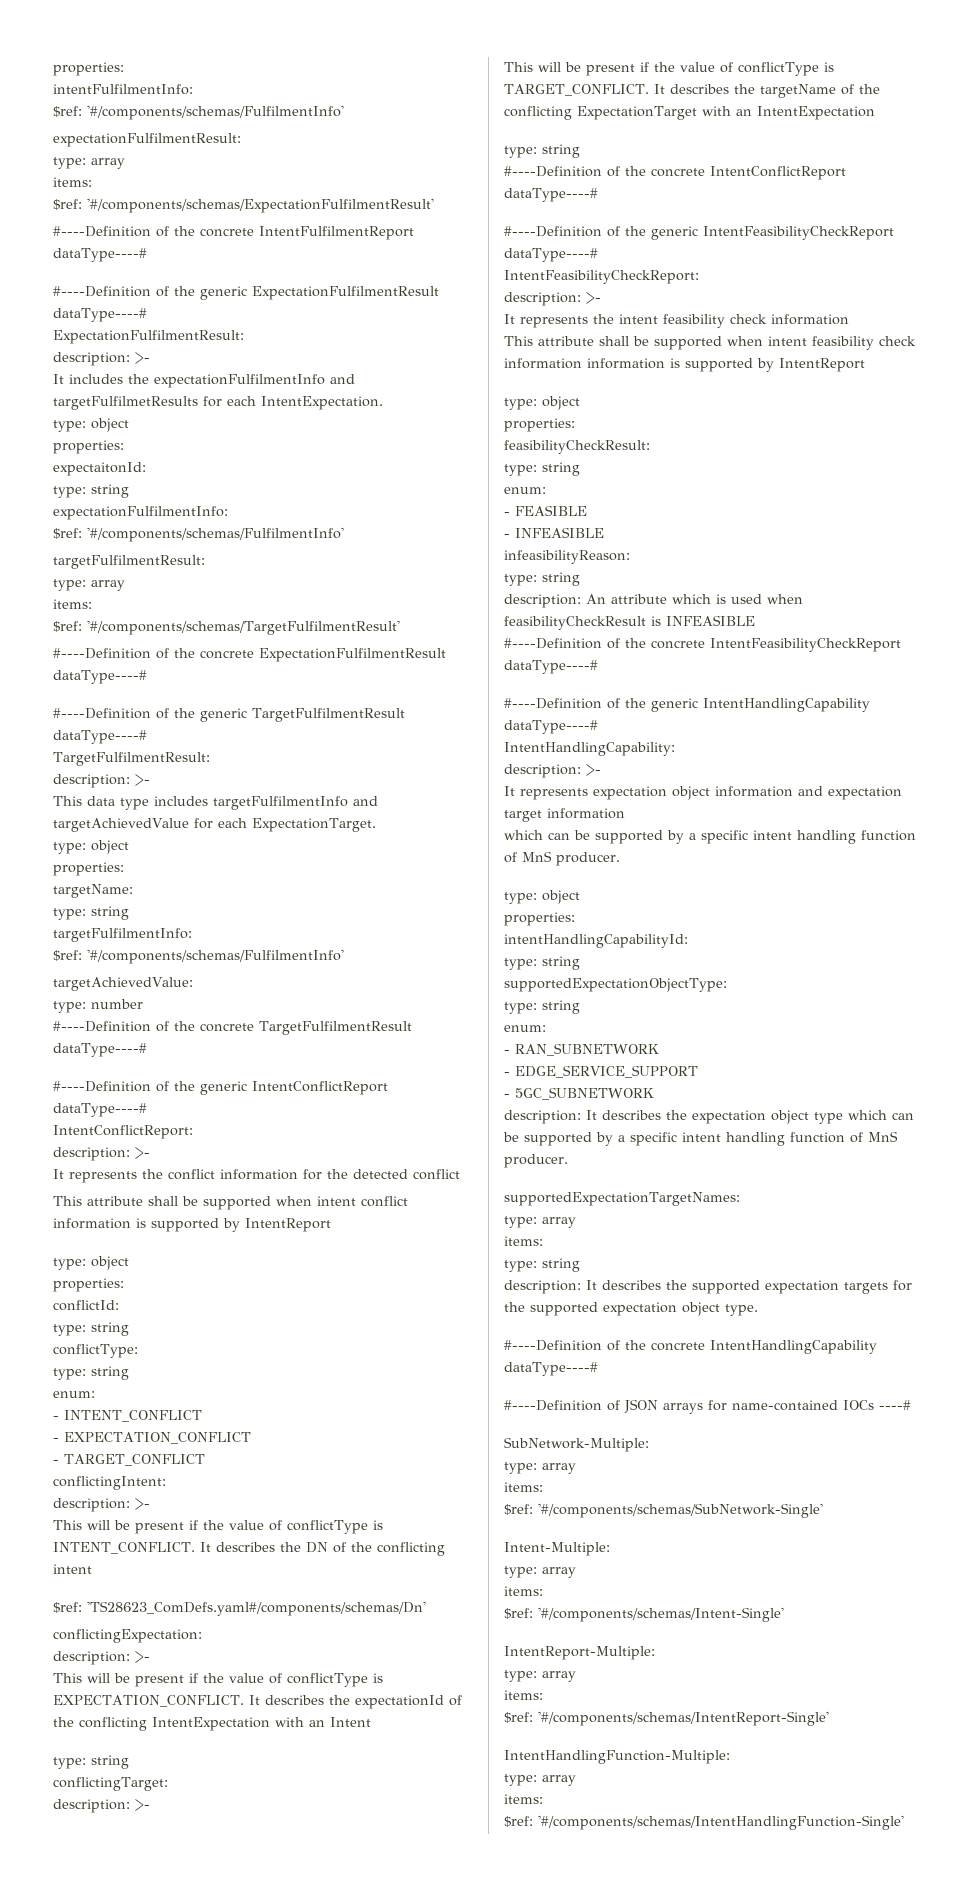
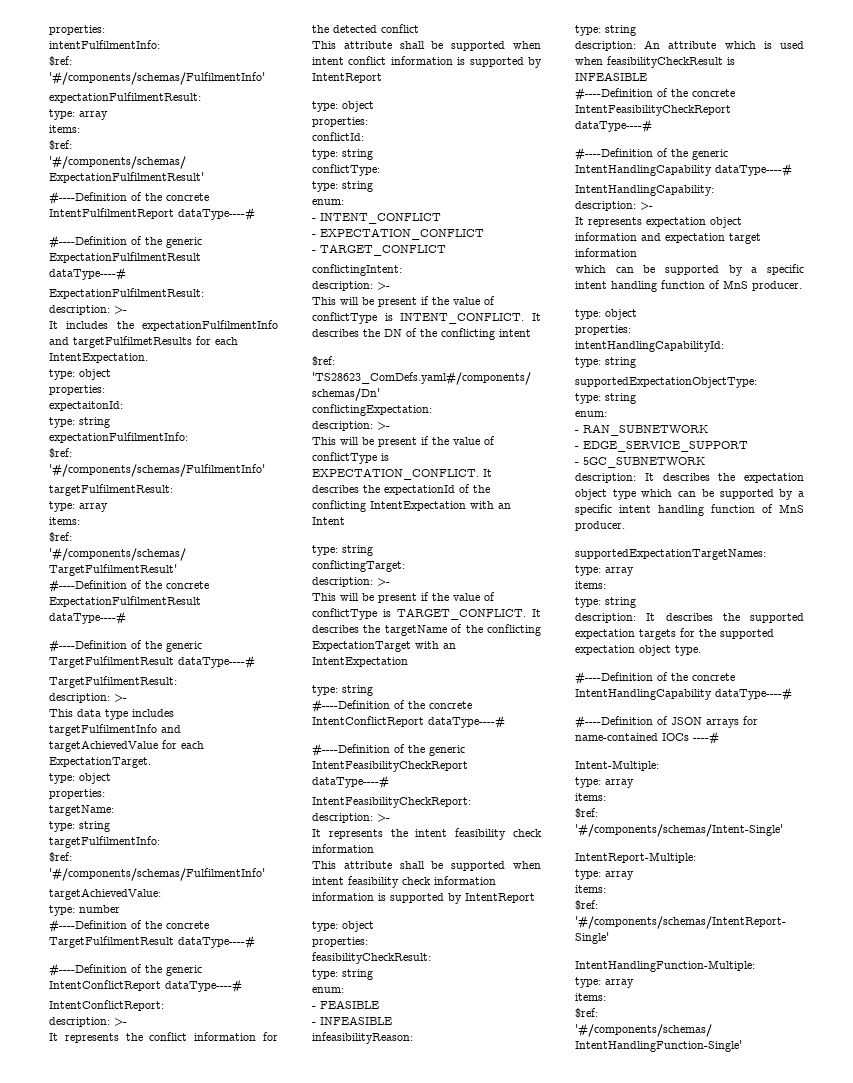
[504,1437,649,1452] [504,1462,576,1474] [504,1482,543,1492] [504,1503,823,1518] // SubNetwork-Multiple: // type: array // items: // $ref: '#/components/schemas/SubNetwork-Single' -> (719, 738) none

